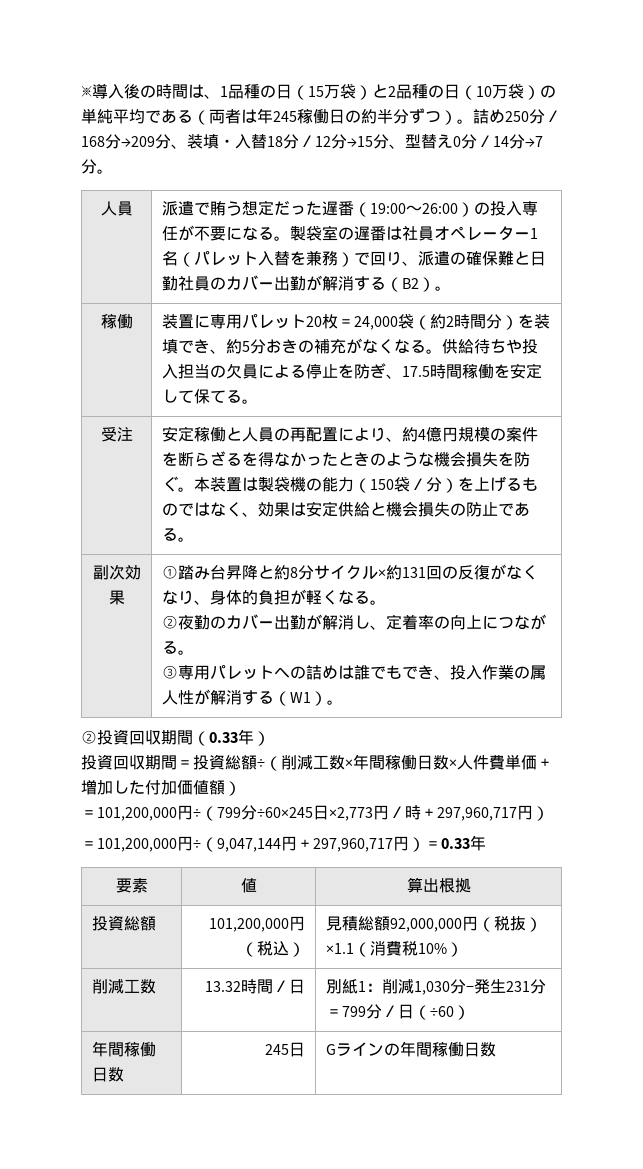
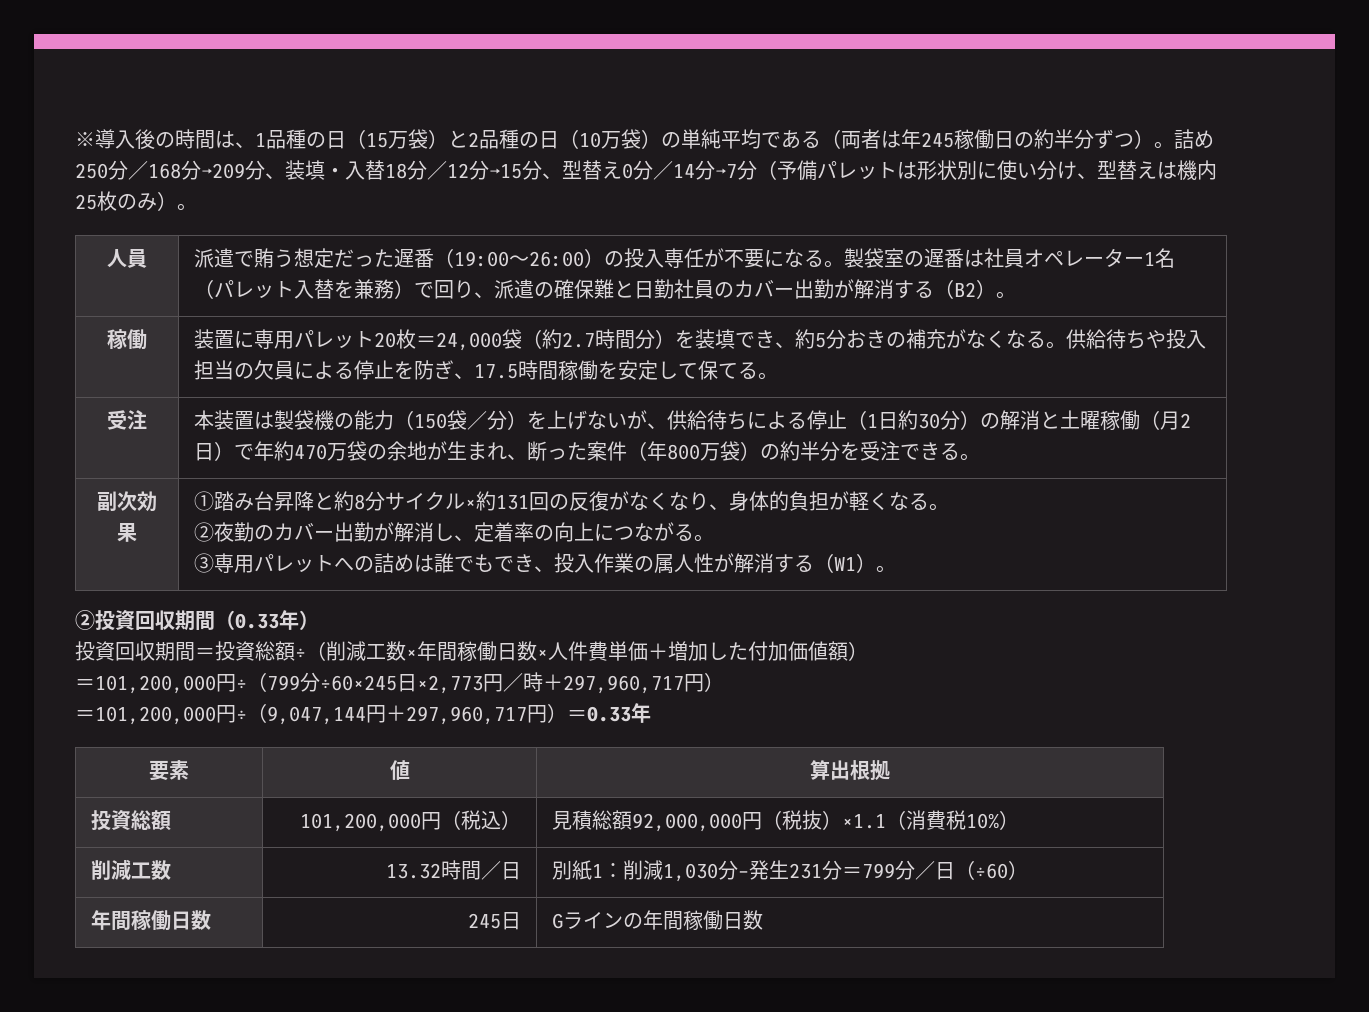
(97, 166) none -> [757,160,1217,181] [75,191,177,211] （予備パレットは形状別に使い分け、型替えは機内25枚のみ）
[445,316,454,327] 2 -> [561,332,595,348] 2.7
[161,426,538,442] [161,451,530,467] [161,476,194,492] 安定稼働と人員の再配置により、約4億円規模の案件を断らざるを得なかったときのような機会損失を防ぐ。 -> (147, 420) none
[505,477,538,491] [161,501,530,517] るものではなく、効果は安定供給と機会損失の防止であ -> [586,410,1191,431] [193,441,940,461] ないが、供給待ちによる停止（1日約30分）の解消と土曜稼働（月2日）で年約470万袋の余地が生まれ、断った案件（年800万袋）の約半分を受注でき

